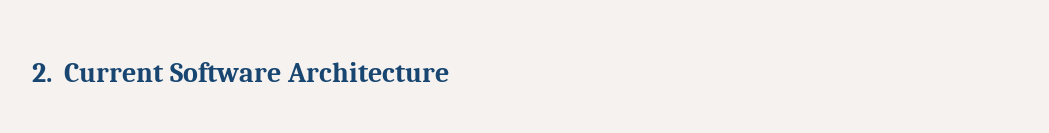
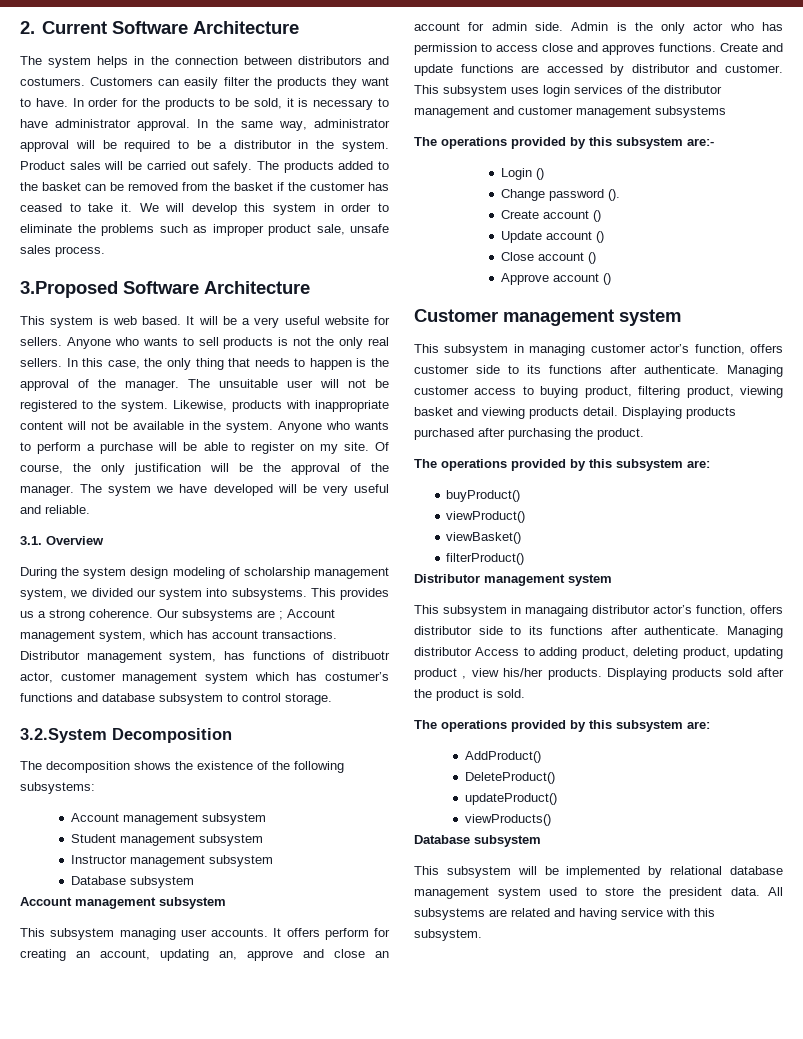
(450, 72) none -> [20,56,389,68] [20,77,389,89] [20,98,390,110] [20,119,390,131] [20,140,390,152] [20,161,389,173] [20,182,389,191] [20,203,389,215] [20,224,389,236] [20,245,105,257] [20,281,310,298] [20,316,390,328] [20,337,390,349] [20,358,389,370] [20,379,389,391] [20,400,389,412] [20,421,389,433] [20,442,389,454] [20,463,389,475] [20,484,389,496] [20,505,90,514] [20,536,104,545] [20,567,390,579] [20,588,389,600] [20,609,335,621] [20,630,337,642] [20,651,390,663] [20,672,389,684] [20,693,332,705] [20,728,232,743] [20,761,344,773] [20,782,95,794] [70,813,266,825] [70,834,263,846] [70,855,273,867] [70,876,194,888] [20,897,226,909] [20,928,390,940] [20,949,389,961] [414,22,783,34] [414,43,783,55] [414,64,783,76] [414,85,722,97] [414,106,726,118] [414,137,714,149] [500,168,544,180] [500,189,620,201] [500,210,601,222] [500,231,604,243] [500,252,596,264] [500,273,611,285] [414,309,681,326] [414,344,783,356] [414,365,783,377] [414,386,783,398] [414,407,736,419] [414,428,644,440] [414,459,710,471] [446,490,521,502] [446,511,526,523] [446,532,522,544] [446,553,525,565] [414,574,612,586] [414,605,783,617] [414,626,783,638] [414,647,783,659] [414,668,784,680] [414,689,525,701] [414,720,710,732] [464,751,541,763] [464,772,555,784] [464,793,557,805] [464,814,551,826] [414,835,541,847] [414,866,783,878] [414,887,783,899] [414,908,715,920] [414,929,482,941] // The system helps in the connection between distributors and costumers. Customers can easily filter the products they want to have. In order for the products to be sold, it is necessary to have administrator approval. In the same way, administrator approval will be required to be a distributor in the system. Product sales will be carried out safely. The products added to the basket can be removed from the basket if the customer has ceased to take it. We will develop this system in order to eliminate the problems such as improper product sale, unsafe sales process. // 3.Proposed Software Architecture // This system is web based. It will be a very useful website for sellers. Anyone who wants to sell products is not the only real sellers. In this case, the only thing that needs to happen is the approval of the manager. The unsuitable user will not be registered to the system. Likewise, products with inappropriate content will not be available in the system. Anyone who wants to perform a purchase will be able to register on my site. Of course, the only justification will be the approval of the manager. The system we have developed will be very useful and reliable. // 3.1. Overview // During the system design modeling of scholarship management system, we divided our system into subsystems. This provides us a strong coherence. Our subsystems are ; Account management system, which has account transactions. Distributor management system, has functions of distribuotr actor, customer management system which has costumer’s functions and database subsystem to control storage. // 3.2.System Decomposition // The decomposition shows the existence of the following subsystems: // Account management subsystem // Student management subsystem // Instructor management subsystem // Database subsystem // Account management subsystem // This subsystem managing user accounts. It offers perform for creating an account, updating an, approve and close an account for admin side. Admin is the only actor who has permission to access close and approves functions. Create and update functions are accessed by distributor and customer. This subsystem uses login services of the distributor management and customer management subsystems // The operations provided by this subsystem are:- // Login () // Change password (). // Create account () // Update account () // Close account () // Approve account () // Customer management system // This subsystem in managing customer actor’s function, offers customer side to its functions after authenticate. Managing customer access to buying product, filtering product, viewing basket and viewing products detail. Displaying products purchased after purchasing the product. // The operations provided by this subsystem are: // buyProduct() // viewProduct() // viewBasket() // filterProduct() // Distributor management system // This subsystem in managaing distributor actor’s function, offers distributor side to its functions after authenticate. Managing distributor Access to adding product, deleting product, updating product , view his/her products. Displaying products sold after the product is sold. // The operations provided by this subsystem are: // AddProduct() // DeleteProduct() // updateProduct() // viewProducts() // Database subsystem // This subsystem will be implemented by relational database management system used to store the president data. All subsystems are related and having service with this subsystem.

